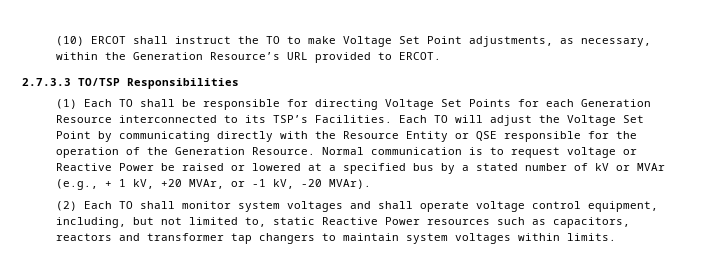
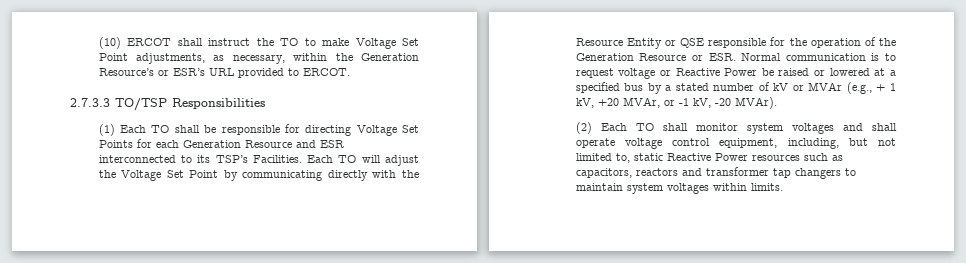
(280, 56) none -> [157,68,205,76] or ESR’s
(112, 119) none -> [295,140,344,148] and ESR
[251,147,315,155] Resource. -> [639,53,736,61] Resource or ESR.

